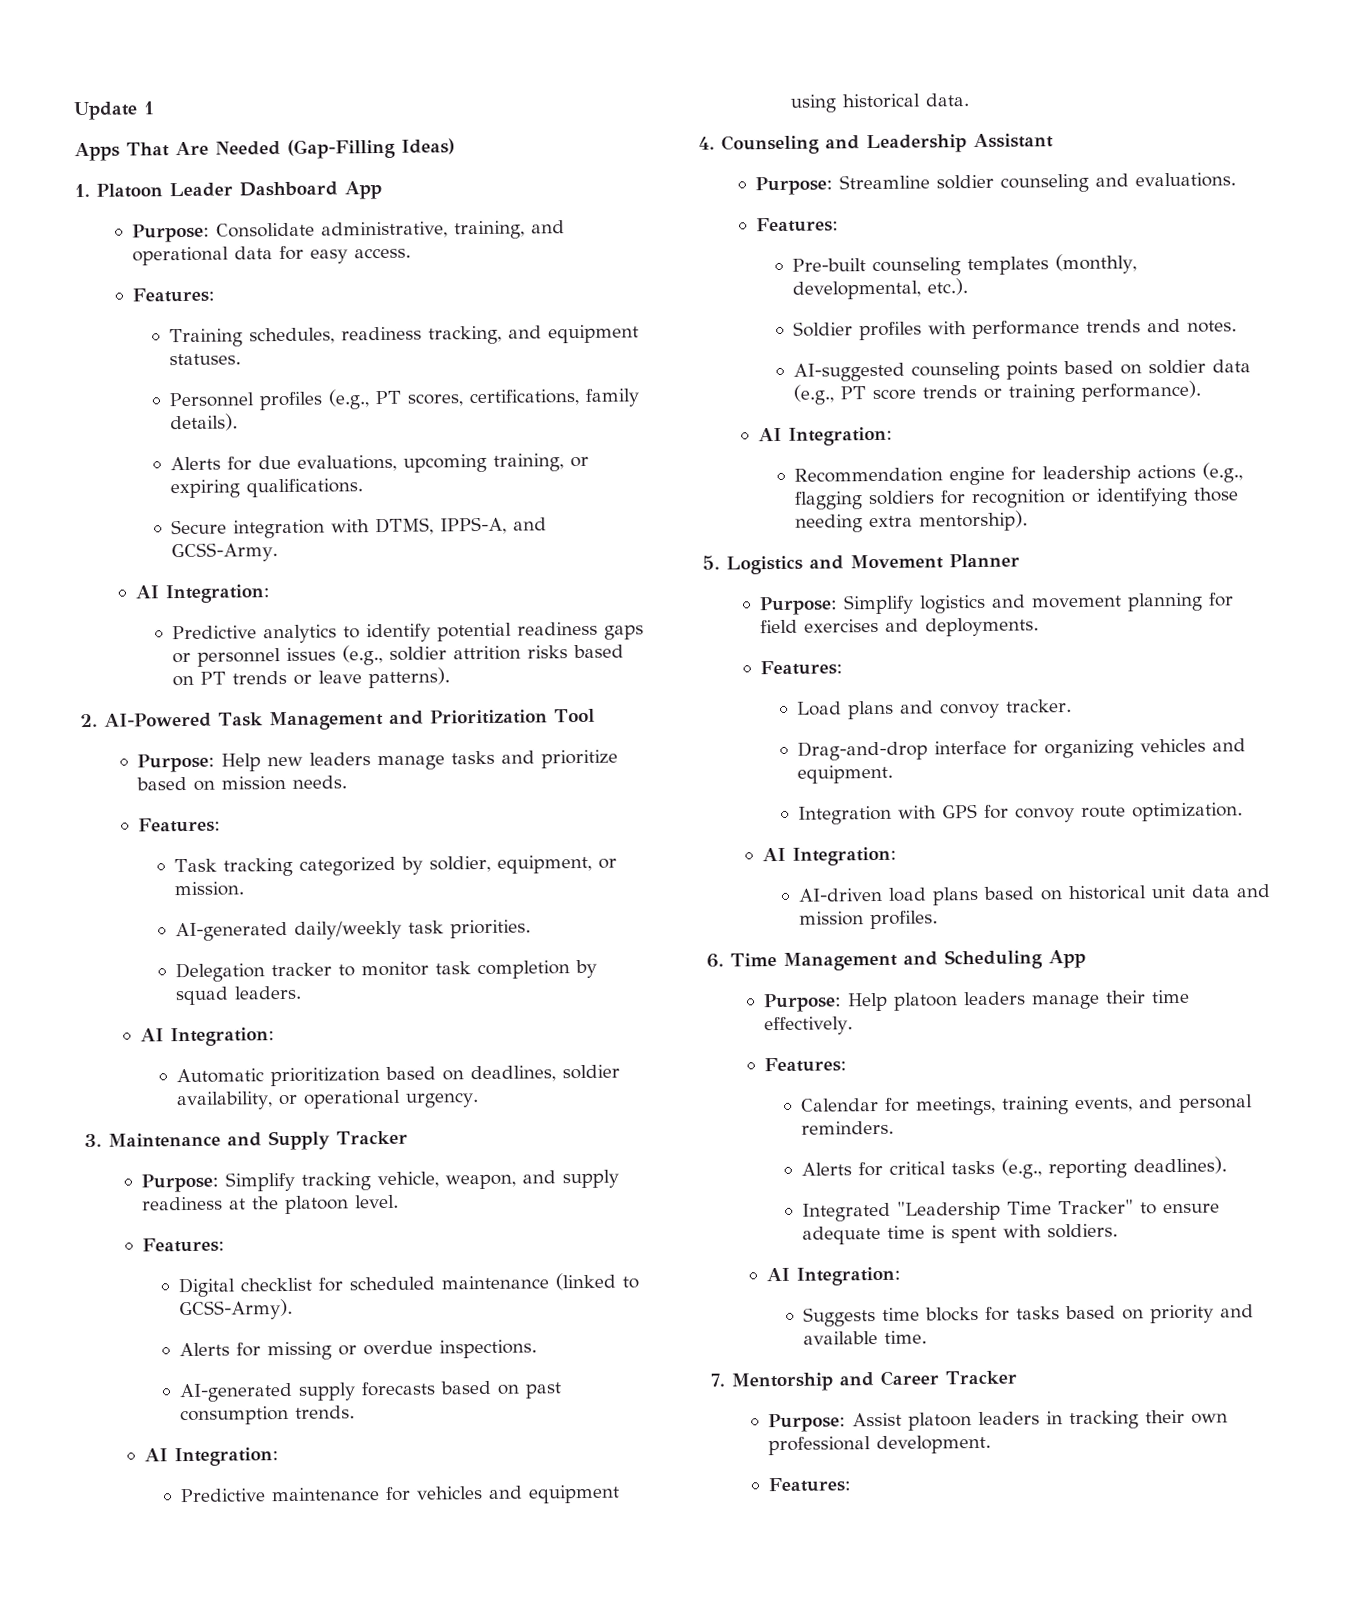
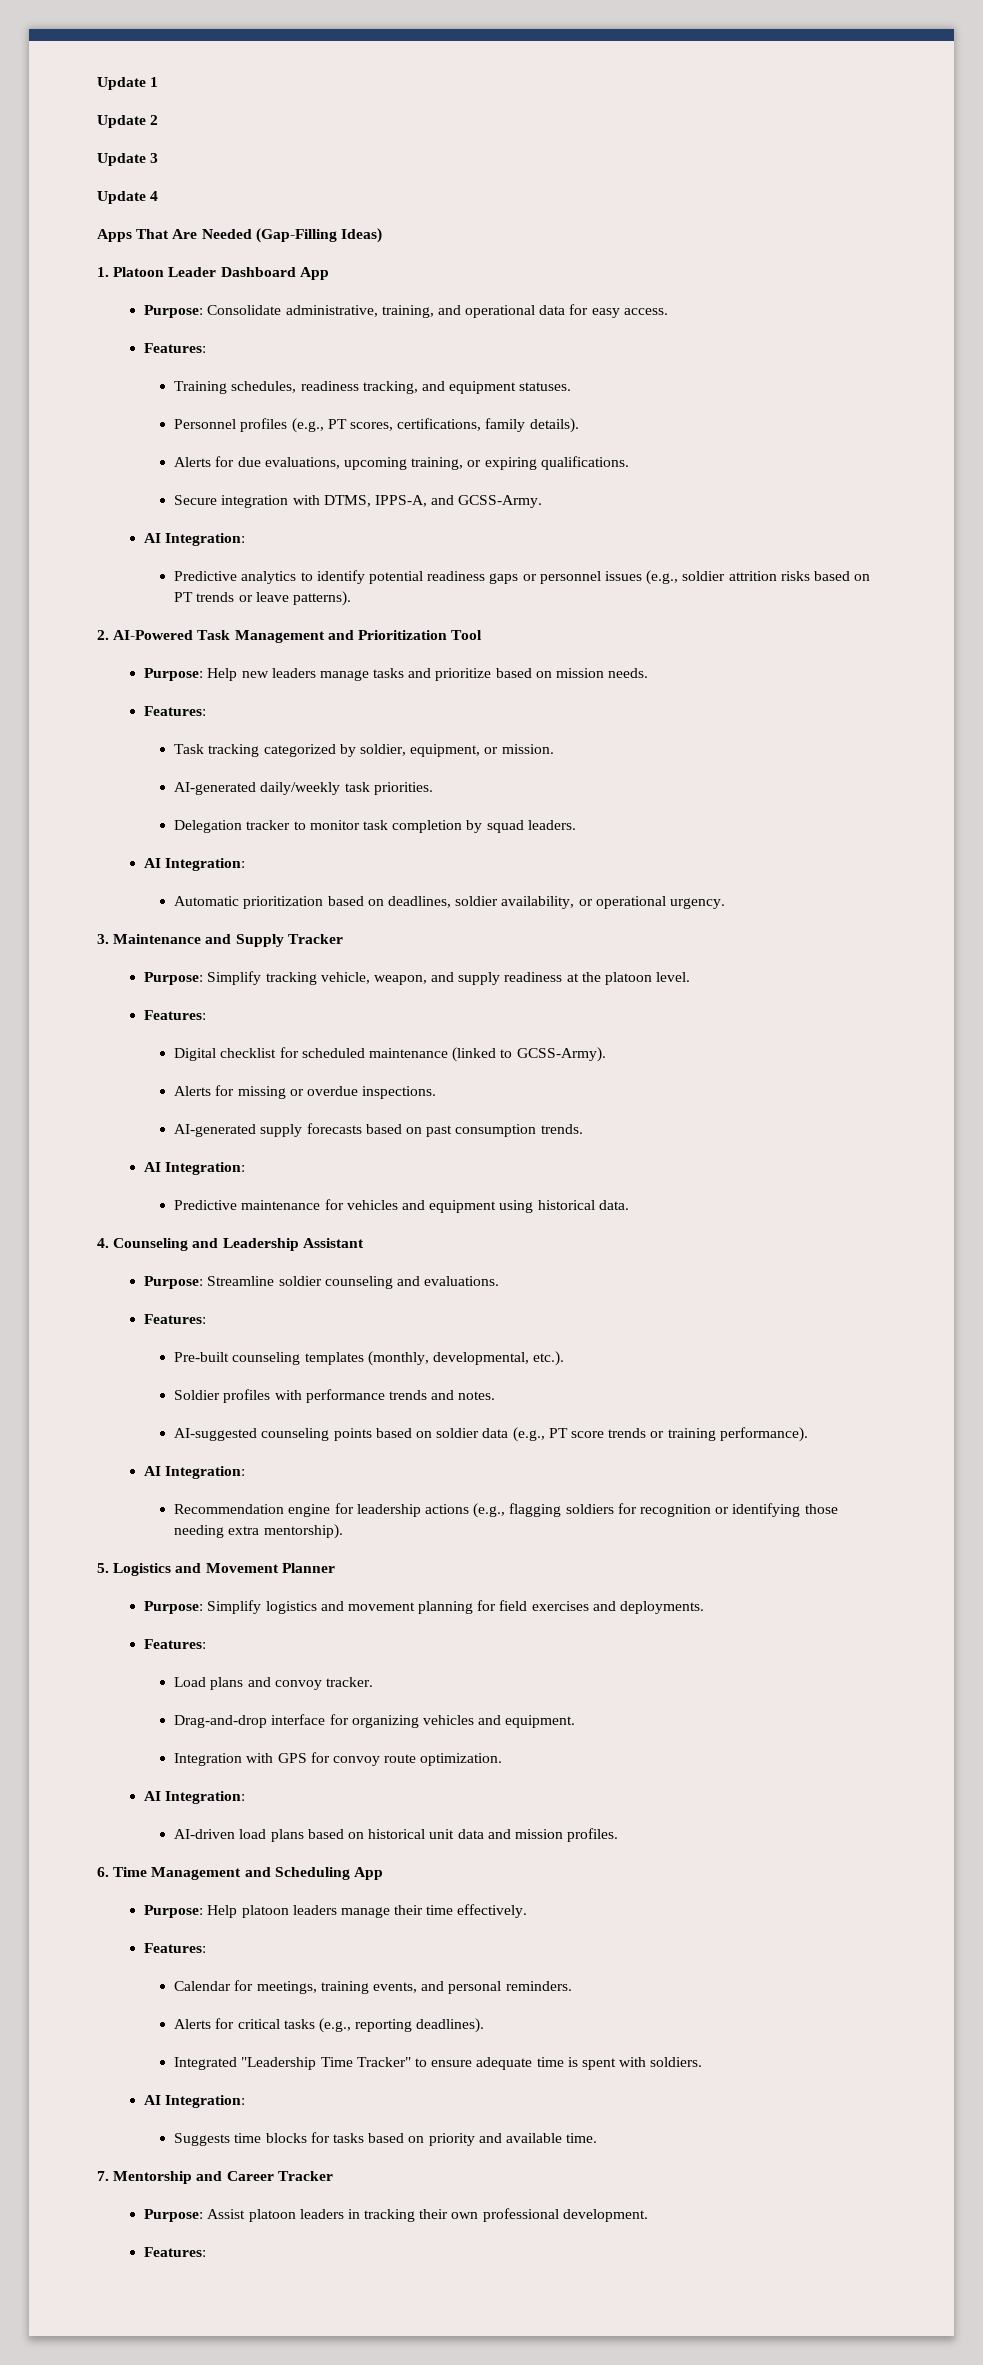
(155, 108) none -> [97,115,159,128] [97,153,159,166] [97,191,159,204] // Update 2 // Update 3 // Update 4

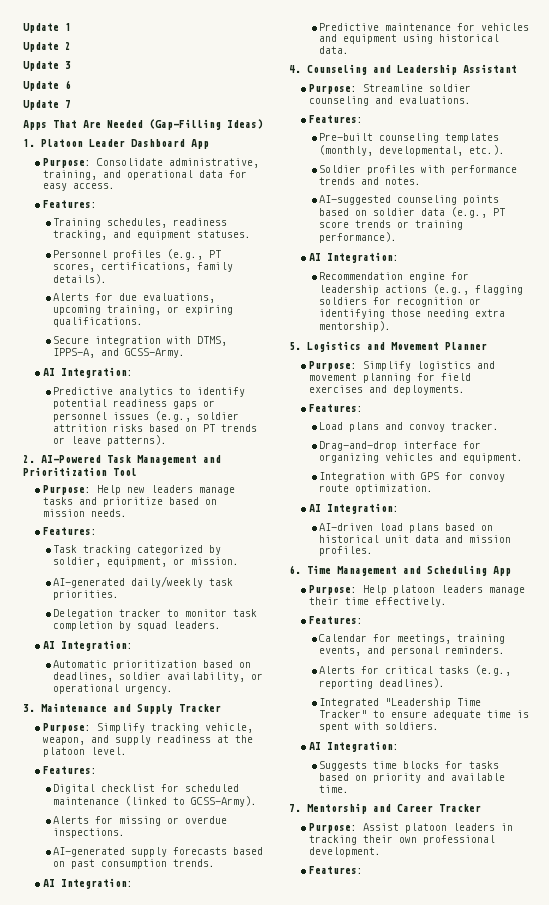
[150,191,159,201] 4 -> [65,80,71,89] [23,100,71,110] 6 // Update 7

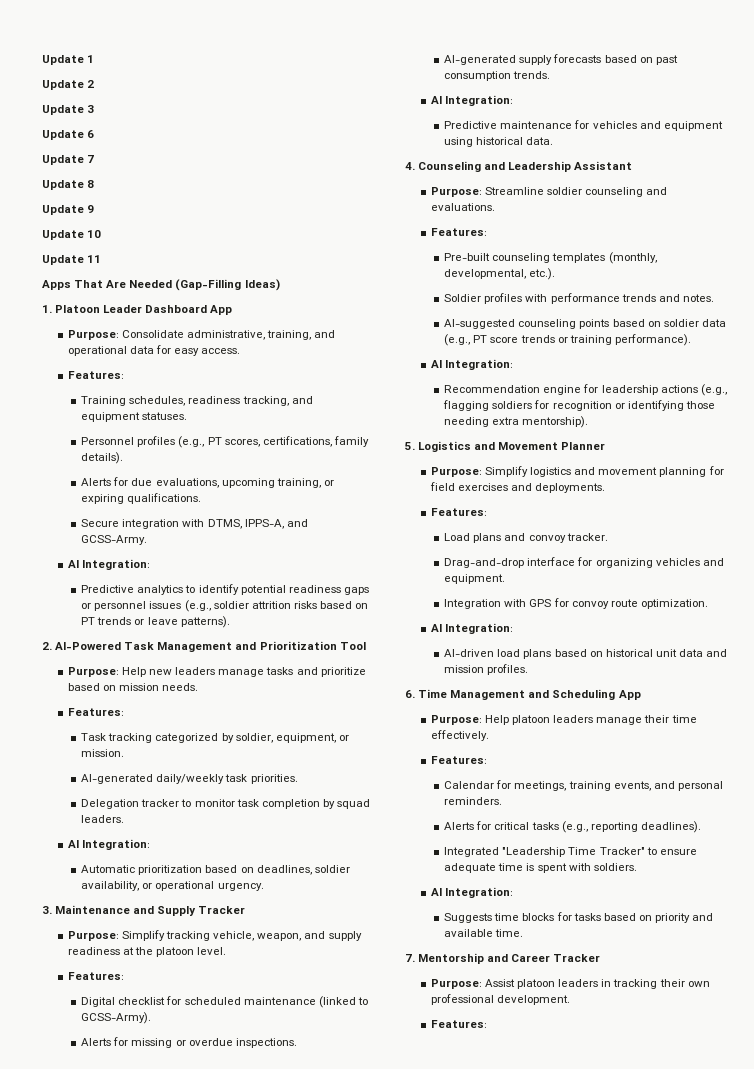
(71, 104) none -> [42,180,95,190] [42,205,95,215] [42,230,102,240] [42,255,102,265] // Update 8 // Update 9 // Update 10 // Update 11

